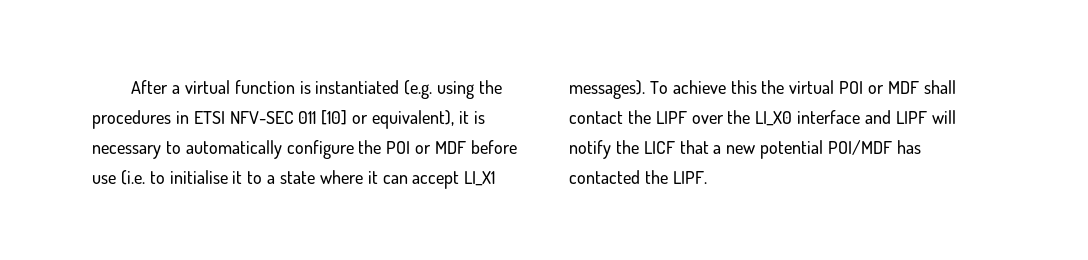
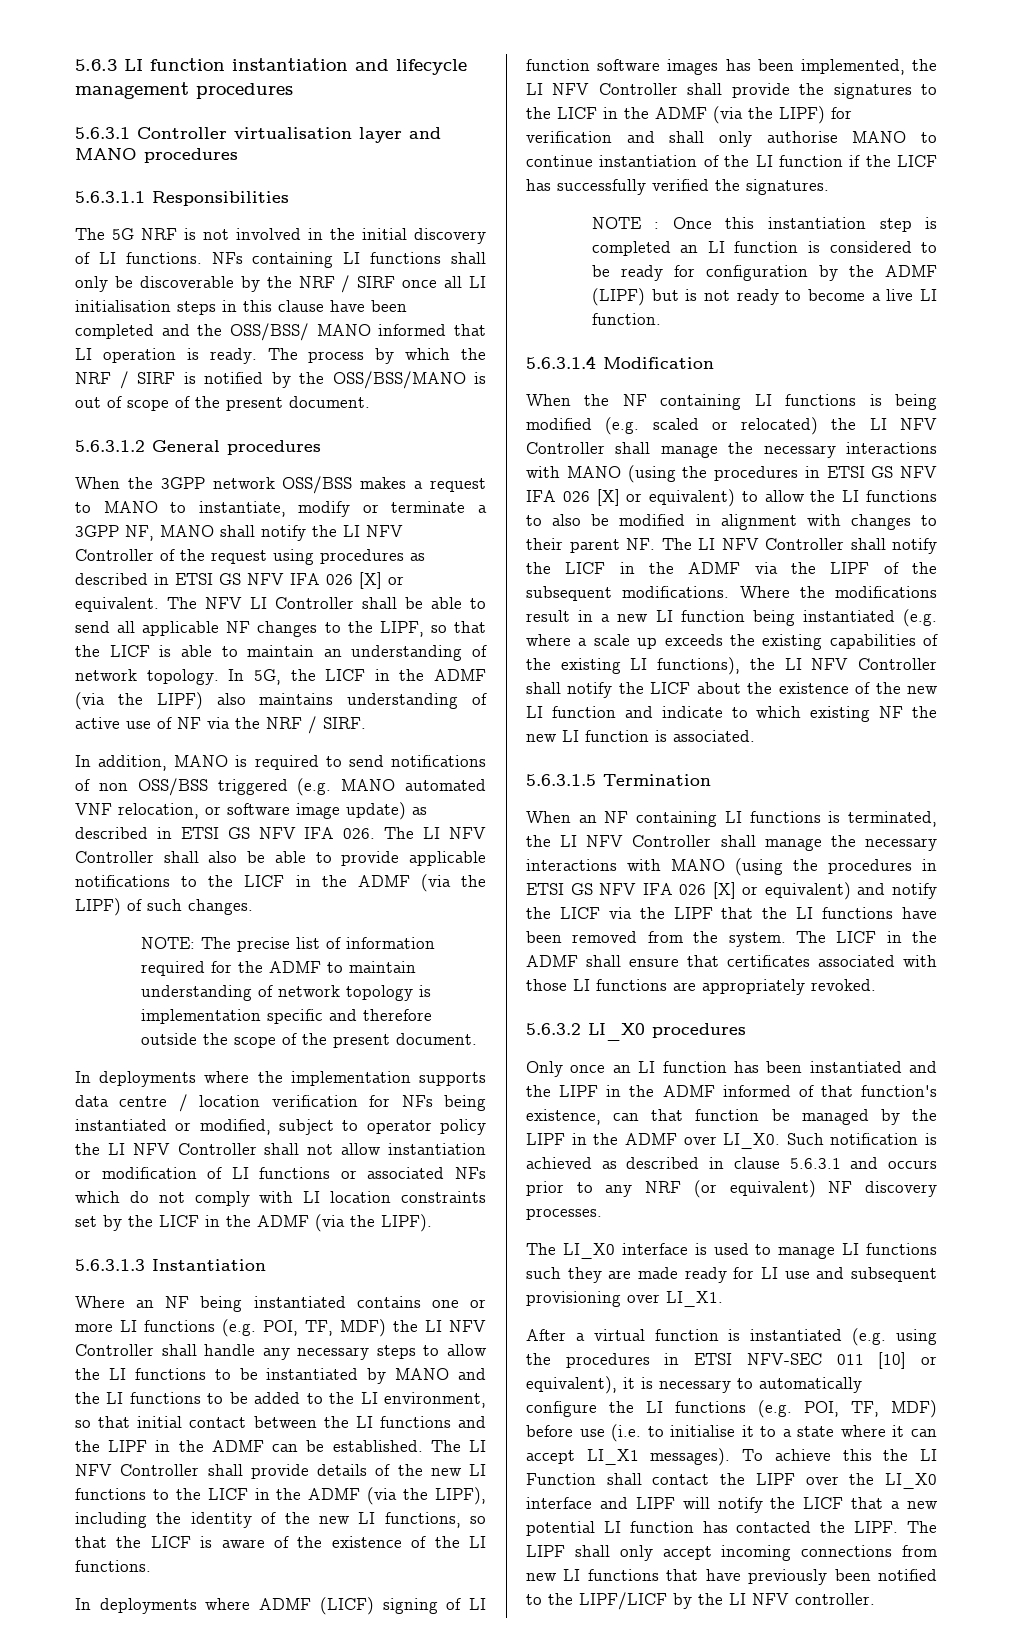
(131, 87) none -> [75,58,467,75] [75,82,293,99] [75,127,441,143] [75,148,238,163] [75,191,289,206] [75,228,486,244] [75,252,486,268] [75,275,486,293] [75,300,407,315] [75,323,486,341] [75,348,486,364] [75,371,486,389] [75,396,370,411] [75,440,321,455] [75,476,486,494] [75,501,487,517] [75,525,403,541] [75,549,425,565] [75,572,404,589] [75,597,486,612] [75,621,486,637] [75,645,487,661] [75,669,486,685] [75,692,487,710] [75,716,366,734] [75,755,486,771] [75,778,486,796] [75,802,427,820] [75,827,487,839] [75,851,487,866] [75,874,486,892] [75,898,253,916] [140,937,435,952] [140,961,416,976] [140,985,431,1001] [140,1009,432,1024] [140,1033,477,1048] [75,1071,486,1087] [75,1094,486,1112] [75,1119,486,1135] [75,1143,486,1155] [75,1167,486,1179] [75,1191,486,1207] [75,1214,432,1232] [75,1259,266,1271] [75,1296,487,1312] [75,1319,486,1337] [75,1344,487,1360] [75,1368,486,1384] [75,1392,487,1408] [75,1416,486,1428] [75,1440,487,1452] [75,1464,486,1479] [75,1487,487,1505] [75,1512,486,1528] [75,1536,486,1548] [75,1560,151,1572] [75,1597,487,1615] [526,59,937,75] [526,83,937,99] [526,106,852,124] [526,131,937,147] [526,155,937,167] [526,179,829,195] [591,217,937,232] [591,241,937,256] [591,265,937,281] [591,288,937,306] [591,313,661,325] [526,356,714,369] [526,394,937,410] [526,417,937,435] [526,442,937,458] [526,465,937,483] [526,489,937,507] [526,514,937,530] [526,538,937,554] [526,562,937,574] [526,586,937,601] [526,609,937,627] [526,634,938,650] [526,657,937,675] [526,682,938,698] [526,706,937,722] [526,730,755,742] [526,774,711,786] [526,811,937,827] [526,835,937,851] [526,858,937,876] [526,882,937,900] [526,907,937,919] [526,931,937,947] [526,955,937,967] [526,979,876,995] [526,1023,746,1041] [526,1061,937,1077] [526,1085,937,1097] [526,1109,937,1125] [526,1133,937,1149] [526,1157,937,1169] [526,1180,937,1198] [526,1208,602,1220] [526,1243,937,1259] [526,1267,937,1283] [526,1291,723,1307] 5.6.3 LI function instantiation and lifecycle management procedures // 5.6.3.1 Controller virtualisation layer and MANO procedures // 5.6.3.1.1 Responsibilities // The 5G NRF is not involved in the initial discovery of LI functions. NFs containing LI functions shall only be discoverable by the NRF / SIRF once all LI initialisation steps in this clause have been completed and the OSS/BSS/ MANO informed that LI operation is ready. The process by which the NRF / SIRF is notified by the OSS/BSS/MANO is out of scope of the present document. // 5.6.3.1.2 General procedures // When the 3GPP network OSS/BSS makes a request to MANO to instantiate, modify or terminate a 3GPP NF, MANO shall notify the LI NFV Controller of the request using procedures as described in ETSI GS NFV IFA 026 [X] or equivalent. The NFV LI Controller shall be able to send all applicable NF changes to the LIPF, so that the LICF is able to maintain an understanding of network topology. In 5G, the LICF in the ADMF (via the LIPF) also maintains understanding of active use of NF via the NRF / SIRF. // In addition, MANO is required to send notifications of non OSS/BSS triggered (e.g. MANO automated VNF relocation, or software image update) as described in ETSI GS NFV IFA 026. The LI NFV Controller shall also be able to provide applicable notifications to the LICF in the ADMF (via the LIPF) of such changes. // NOTE: The precise list of information required for the ADMF to maintain understanding of network topology is implementation specific and therefore outside the scope of the present document. // In deployments where the implementation supports data centre / location verification for NFs being instantiated or modified, subject to operator policy the LI NFV Controller shall not allow instantiation or modification of LI functions or associated NFs which do not comply with LI location constraints set by the LICF in the ADMF (via the LIPF). // 5.6.3.1.3 Instantiation // Where an NF being instantiated contains one or more LI functions (e.g. POI, TF, MDF) the LI NFV Controller shall handle any necessary steps to allow the LI functions to be instantiated by MANO and the LI functions to be added to the LI environment, so that initial contact between the LI functions and the LIPF in the ADMF can be established. The LI NFV Controller shall provide details of the new LI functions to the LICF in the ADMF (via the LIPF), including the identity of the new LI functions, so that the LICF is aware of the existence of the LI functions. // In deployments where ADMF (LICF) signing of LI function software images has been implemented, the LI NFV Controller shall provide the signatures to the LICF in the ADMF (via the LIPF) for verification and shall only authorise MANO to continue instantiation of the LI function if the LICF has successfully verified the signatures. // NOTE : Once this instantiation step is completed an LI function is considered to be ready for configuration by the ADMF (LIPF) but is not ready to become a live LI function. // 5.6.3.1.4 Modification // When the NF containing LI functions is being modified (e.g. scaled or relocated) the LI NFV Controller shall manage the necessary interactions with MANO (using the procedures in ETSI GS NFV IFA 026 [X] or equivalent) to allow the LI functions to also be modified in alignment with changes to their parent NF. The LI NFV Controller shall notify the LICF in the ADMF via the LIPF of the subsequent modifications. Where the modifications result in a new LI function being instantiated (e.g. where a scale up exceeds the existing capabilities of the existing LI functions), the LI NFV Controller shall notify the LICF about the existence of the new LI function and indicate to which existing NF the new LI function is associated. // 5.6.3.1.5 Termination // When an NF containing LI functions is terminated, the LI NFV Controller shall manage the necessary interactions with MANO (using the procedures in ETSI GS NFV IFA 026 [X] or equivalent) and notify the LICF via the LIPF that the LI functions have been removed from the system. The LICF in the ADMF shall ensure that certificates associated with those LI functions are appropriately revoked. // 5.6.3.2 LI_X0 procedures // Only once an LI function has been instantiated and the LIPF in the ADMF informed of that function's existence, can that function be managed by the LIPF in the ADMF over LI_X0. Such notification is achieved as described in clause 5.6.3.1 and occurs prior to any NRF (or equivalent) NF discovery processes. // The LI_X0 interface is used to manage LI functions such they are made ready for LI use and subsequent provisioning over LI_X1. //
[386,141,467,154] POI or MDF -> [646,1400,937,1418] LI functions (e.g. POI, TF, MDF)
[789,80,919,94] virtual POI or MDF -> [920,1449,937,1461] [526,1473,596,1485] LI Function
[828,140,893,155] POI/MDF -> [603,1521,694,1533] LI function
(707, 177) none -> [907,1521,937,1533] [526,1545,937,1561] [526,1569,937,1585] [526,1592,875,1610] The LIPF shall only accept incoming connections from new LI functions that have previously been notified to the LIPF/LICF by the LI NFV controller.

